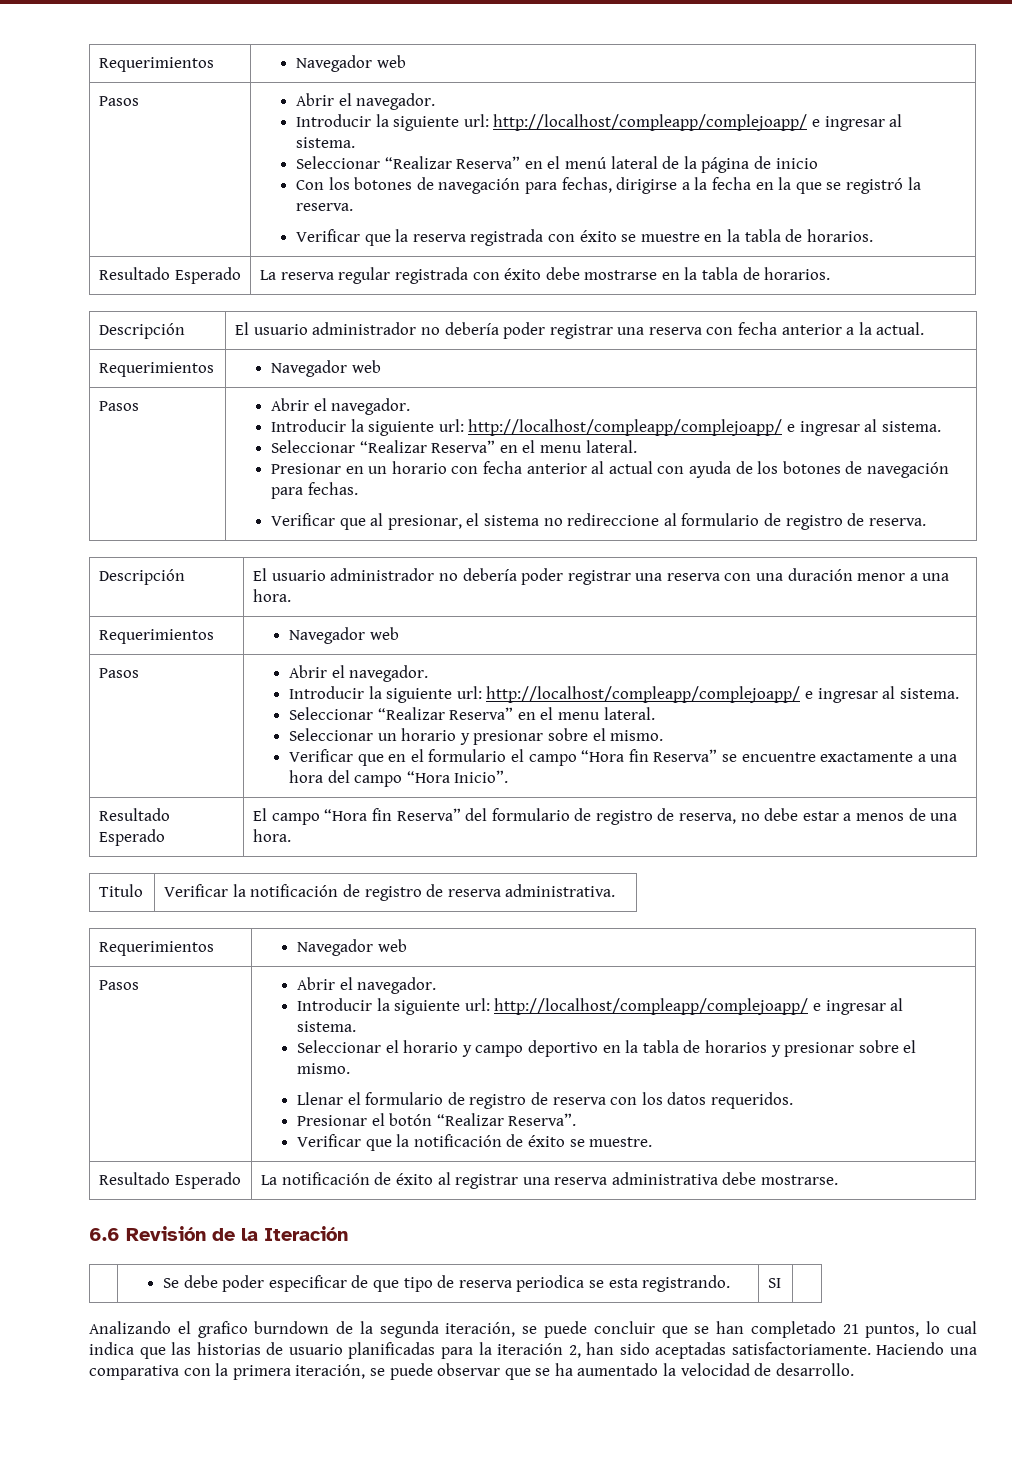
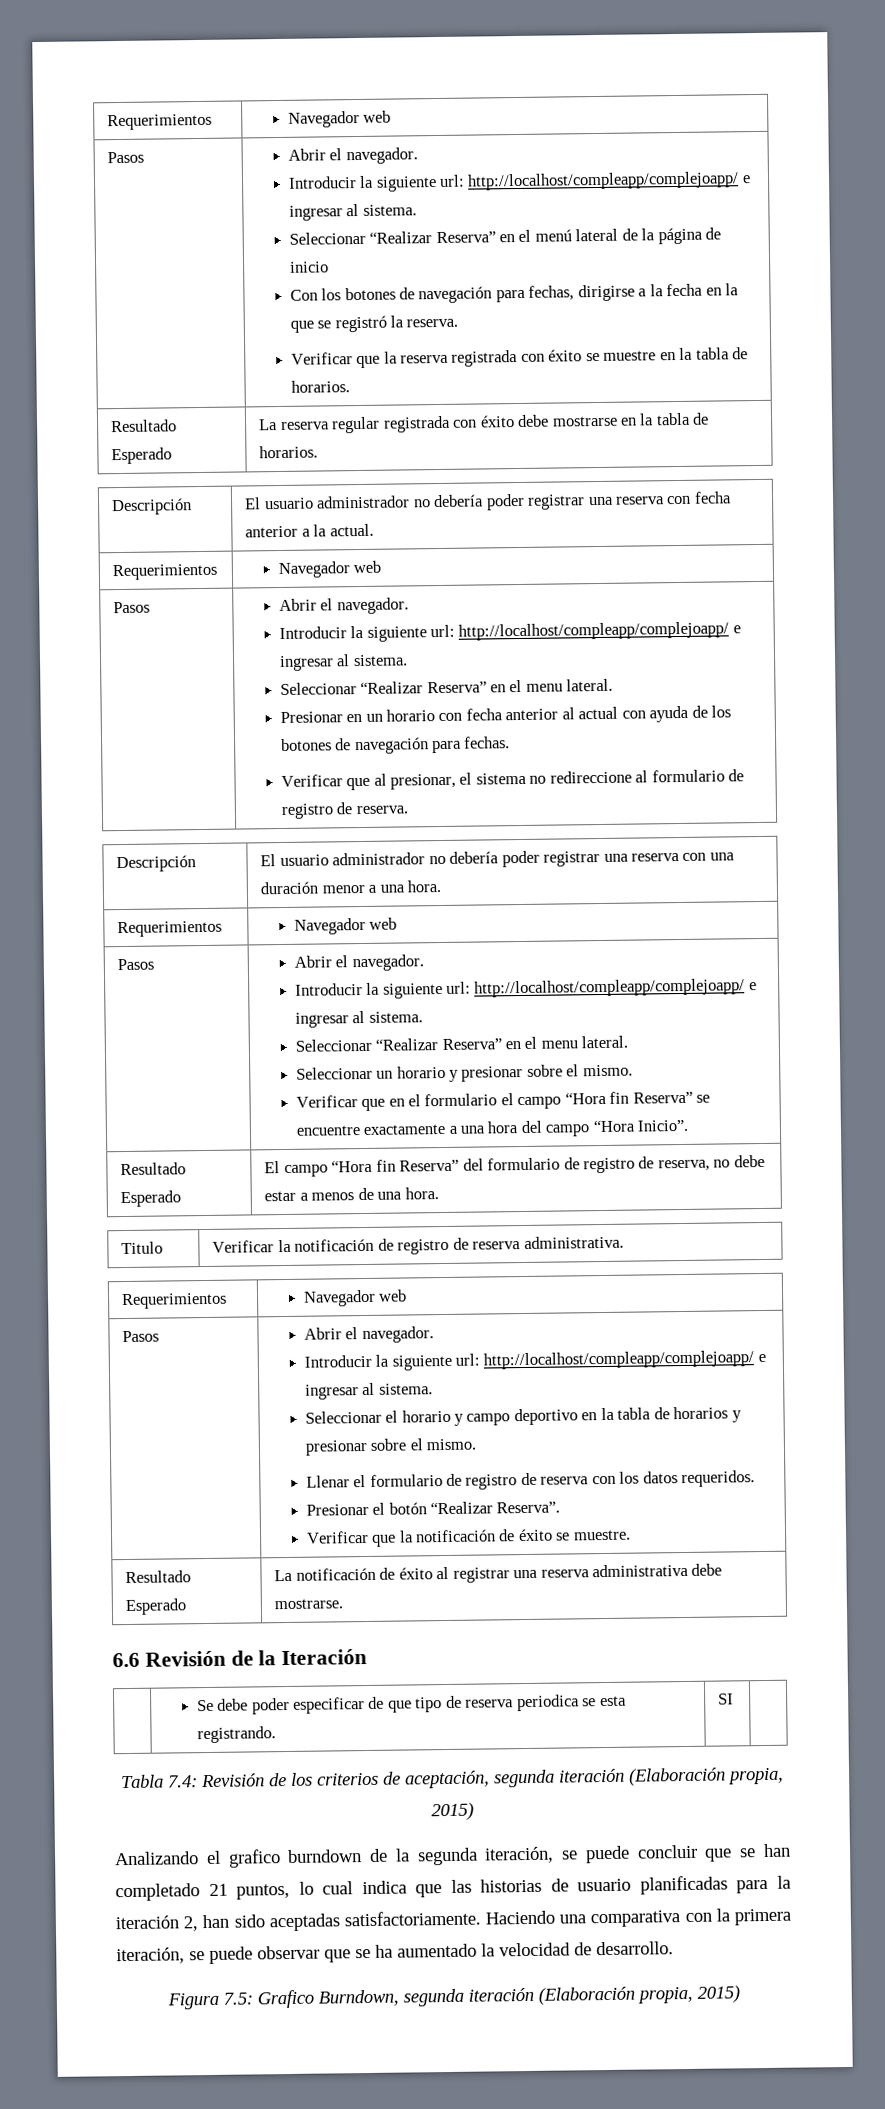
(782, 1283) none -> [120,1767,784,1789] [430,1802,474,1821] // Tabla 7.4: Revisión de los criterios de aceptación, segunda iteración (Elaboración propia, 2015)
(854, 1369) none -> [167,1985,740,2010] // Figura 7.5: Grafico Burndown, segunda iteración (Elaboración propia, 2015)

